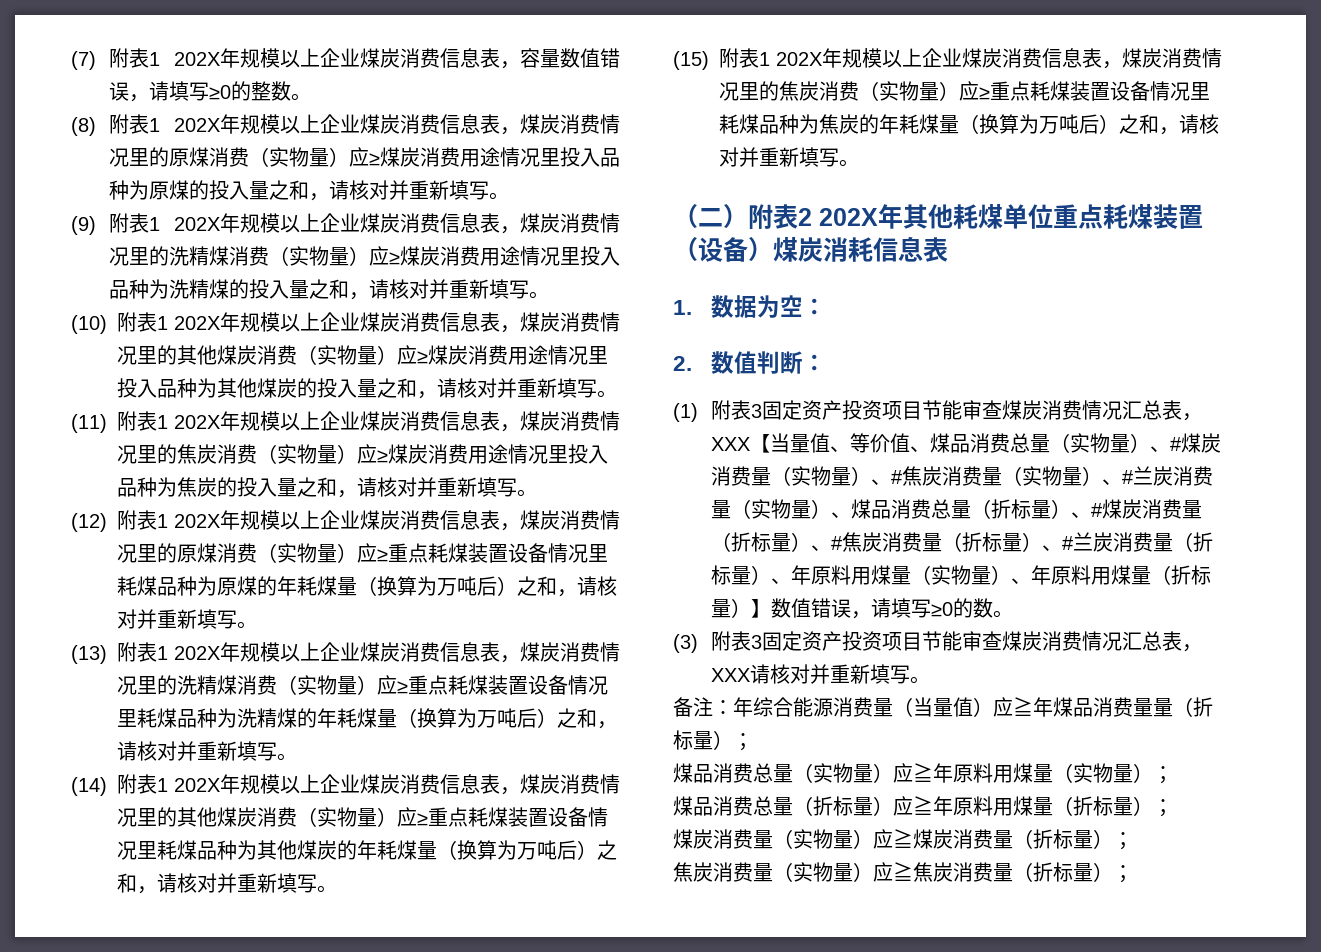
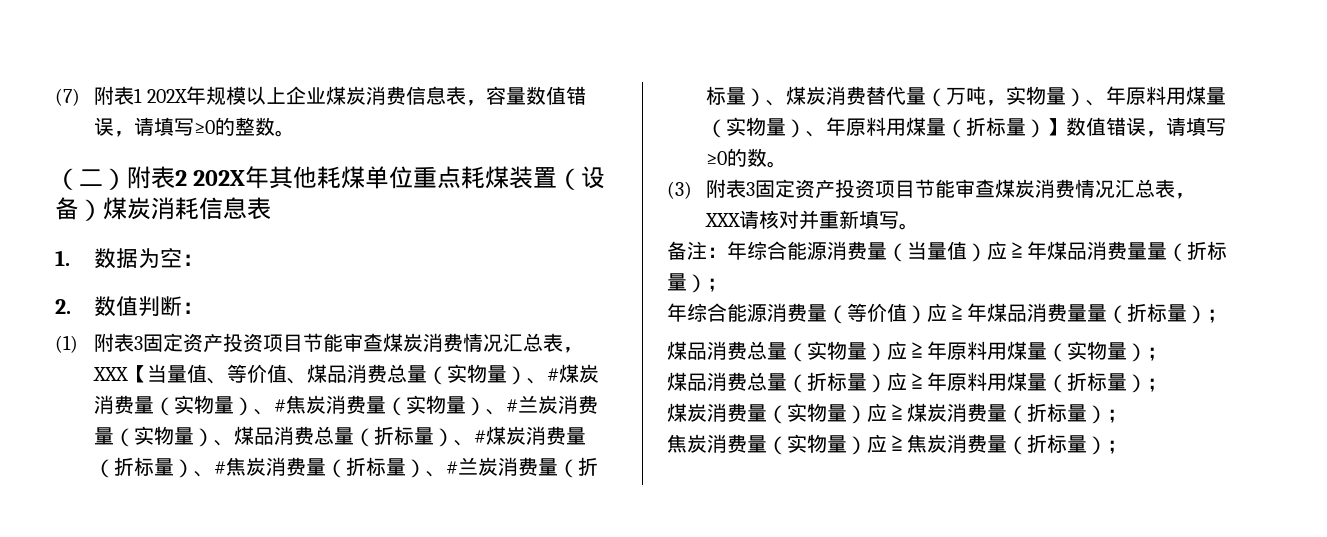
[71,114,620,136] [108,147,620,167] [108,180,509,201] [71,213,620,235] [108,246,620,266] [108,279,549,300] [71,312,620,334] [117,345,608,365] [117,378,617,399] [71,411,620,433] [117,444,608,464] [117,477,537,498] [71,510,620,532] [117,543,608,563] [117,576,617,597] [117,609,257,629] [71,642,620,664] [117,675,608,695] [117,708,617,729] [117,741,297,761] [71,774,620,796] [117,807,608,827] [117,840,617,860] [117,873,337,894] [673,48,1222,70] [719,81,1210,101] [719,114,1219,135] [719,147,859,167] // (8)附表1 202X年规模以上企业煤炭消费信息表，煤炭消费情况里的原煤消费（实物量）应≥煤炭消费用途情况里投入品种为原煤的投入量之和，请核对并重新填写。 // (9)附表1 202X年规模以上企业煤炭消费信息表，煤炭消费情况里的洗精煤消费（实物量）应≥煤炭消费用途情况里投入品种为洗精煤的投入量之和，请核对并重新填写。 // (10)附表1 202X年规模以上企业煤炭消费信息表，煤炭消费情况里的其他煤炭消费（实物量）应≥煤炭消费用途情况里投入品种为其他煤炭的投入量之和，请核对并重新填写。 // (11)附表1 202X年规模以上企业煤炭消费信息表，煤炭消费情况里的焦炭消费（实物量）应≥煤炭消费用途情况里投入品种为焦炭的投入量之和，请核对并重新填写。 // (12)附表1 202X年规模以上企业煤炭消费信息表，煤炭消费情况里的原煤消费（实物量）应≥重点耗煤装置设备情况里耗煤品种为原煤的年耗煤量（换算为万吨后）之和，请核对并重新填写。 // (13)附表1 202X年规模以上企业煤炭消费信息表，煤炭消费情况里的洗精煤消费（实物量）应≥重点耗煤装置设备情况里耗煤品种为洗精煤的年耗煤量（换算为万吨后）之和，请核对并重新填写。 // (14)附表1 202X年规模以上企业煤炭消费信息表，煤炭消费情况里的其他煤炭消费（实物量）应≥重点耗煤装置设备情况里耗煤品种为其他煤炭的年耗煤量（换算为万吨后）之和，请核对并重新填写。 // (15)附表1 202X年规模以上企业煤炭消费信息表，煤炭消费情况里的焦炭消费（实物量）应≥重点耗煤装置设备情况里耗煤品种为焦炭的年耗煤量（换算为万吨后）之和，请核对并重新填写。 -> (296, 133) none
(791, 581) none -> [786,86,1107,107] 煤炭消费替代量（万吨，实物量）、
(753, 742) none -> [667,303,1227,324] // 年综合能源消费量（等价值）应≧年煤品消费量量（折标量）；

